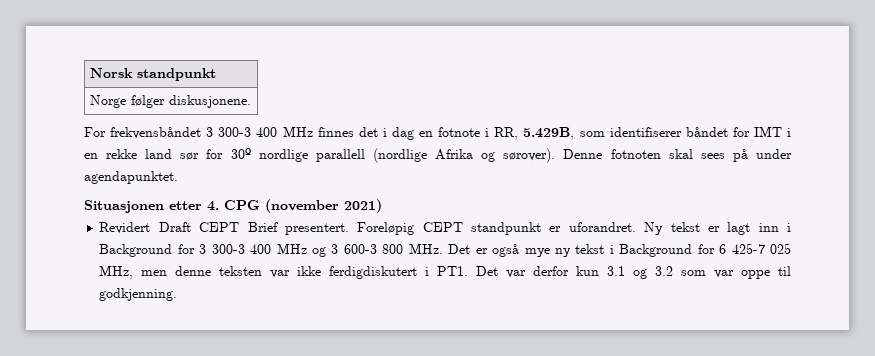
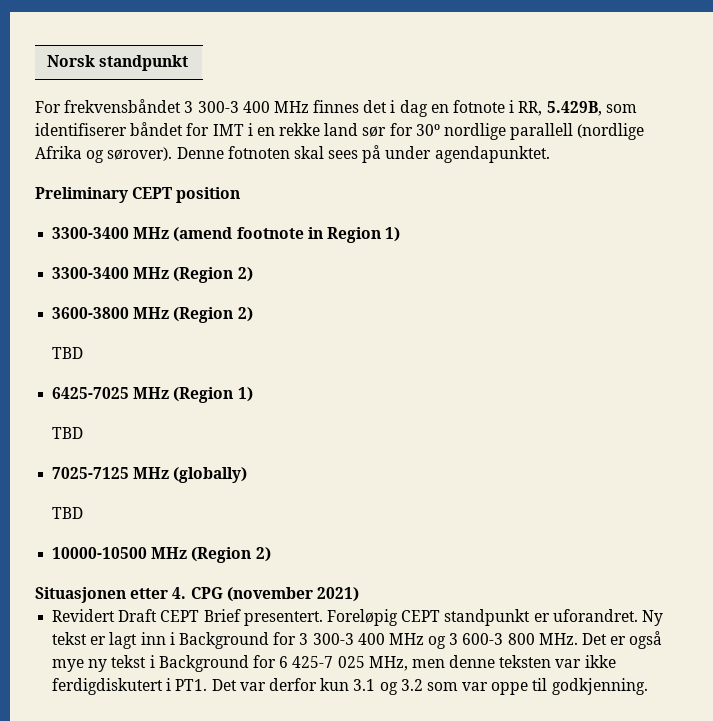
[90,95,252,108] // Norge følger diskusjonene. -> (189, 63) none
(178, 177) none -> [35,187,241,203] [52,227,401,243] [52,267,253,283] [52,307,253,323] [52,347,84,359] [52,387,253,403] [52,427,84,439] [52,467,248,483] [52,507,84,519] [52,547,271,563] // Preliminary CEPT position // 3300-3400 MHz (amend footnote in Region 1) // 3300-3400 MHz (Region 2) // 3600-3800 MHz (Region 2) // TBD // 6425-7025 MHz (Region 1) // TBD // 7025-7125 MHz (globally) // TBD // 10000-10500 MHz (Region 2)

